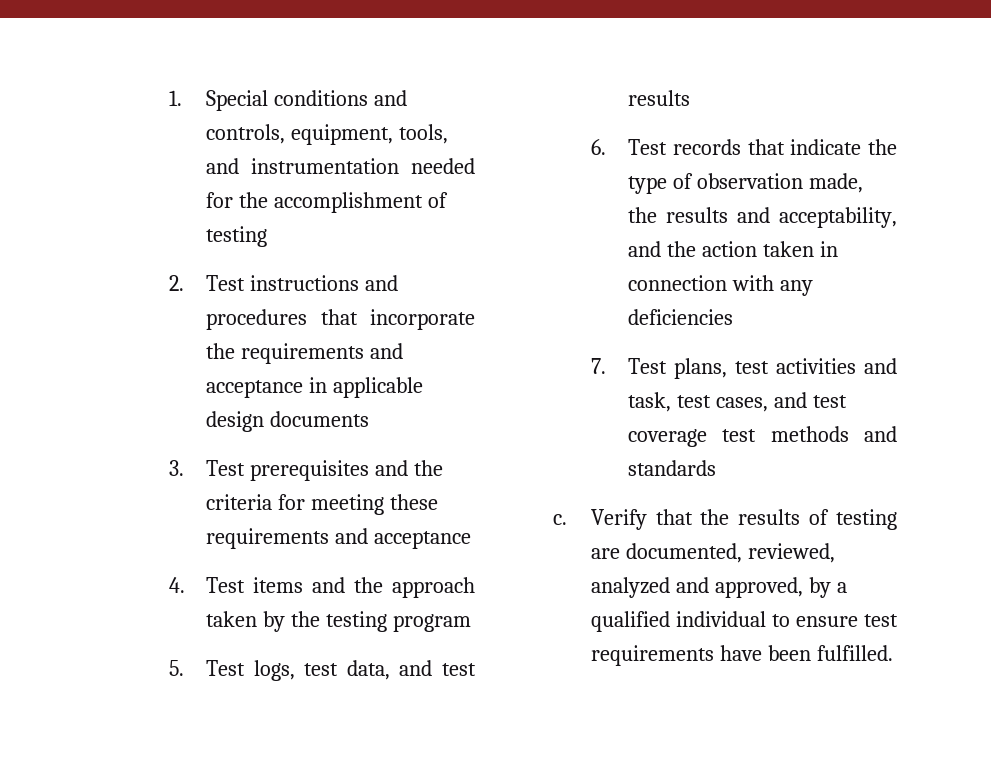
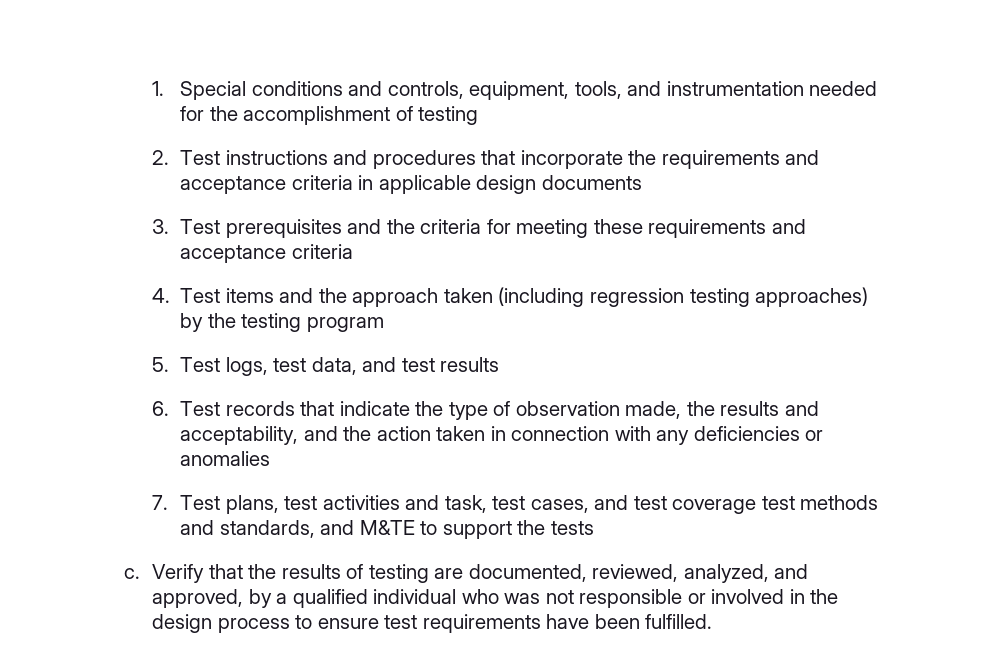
(304, 389) none -> [291,175,353,190] criteria
(472, 540) none -> [291,244,353,259] criteria
(258, 619) none -> [498,287,869,307] (including regression testing approaches)
(734, 317) none -> [805,430,824,441] [180,451,271,466] or anomalies
[628,460,717,476] standards -> [219,520,594,539] standards, and M&TE to support the tests
[590,577,670,598] analyzed -> [683,564,769,583] analyzed,
(766, 619) none -> [461,589,839,608] [152,614,290,633] who was not responsible or involved in the design process

